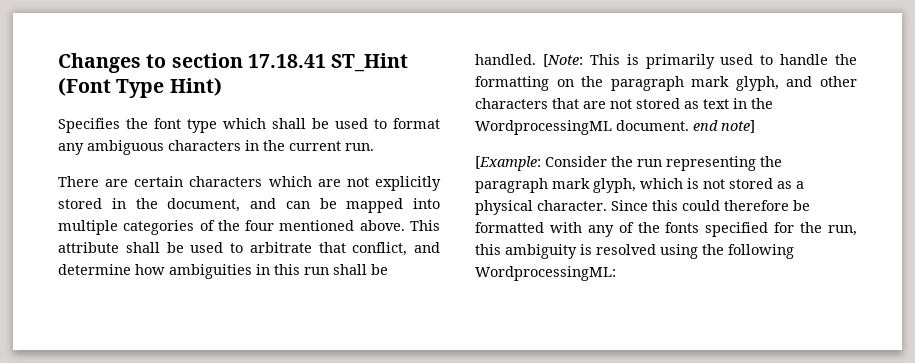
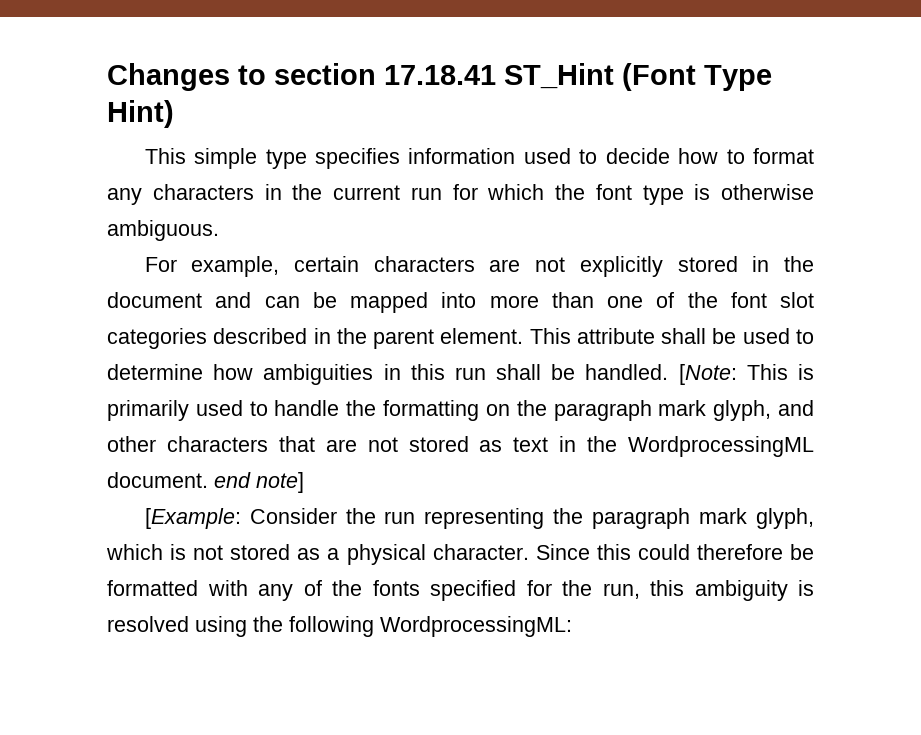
[58,118,368,133] Specifies the font type which shall be used -> [144,148,719,169] This simple type specifies information used to decide how
[87,140,164,155] ambiguous -> (142, 196) none
[345,143,374,151] [58,176,129,187] run. // There are -> [410,184,814,205] [107,220,219,241] [144,256,280,277] run for which the font type is otherwise ambiguous. // For example,
[268,176,312,187] which -> (475, 264) none
[167,198,241,212] document, -> [107,292,202,308] document
[58,220,405,235] multiple categories of the four mentioned above. -> [489,292,814,308] [107,328,524,349] more than one of the font slot categories described in the parent element.
[249,242,440,256] arbitrate that conflict, and -> (814, 336) none

